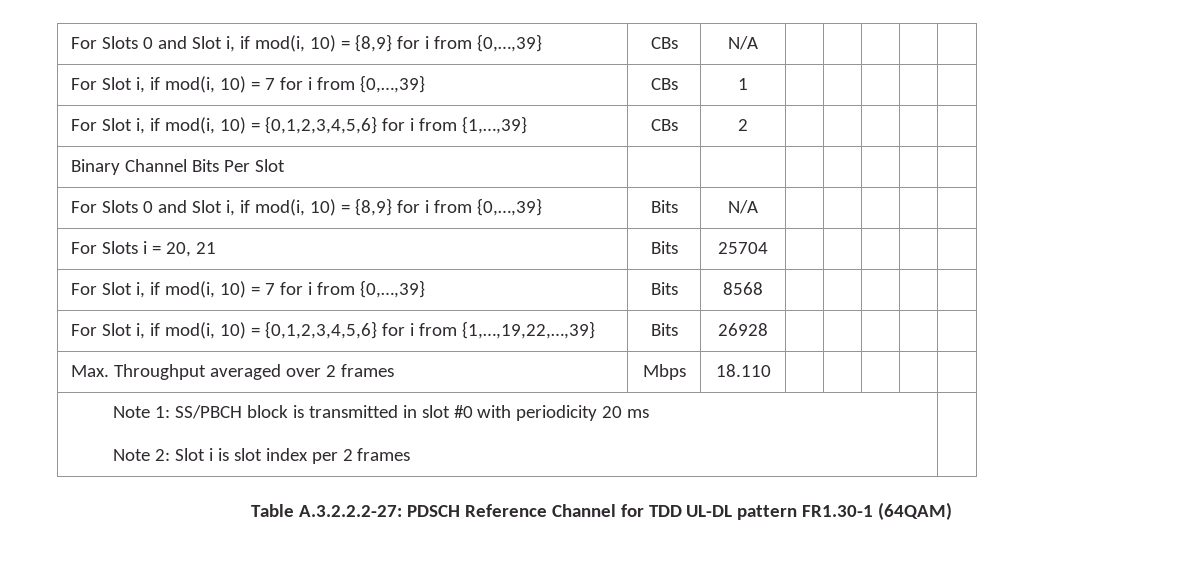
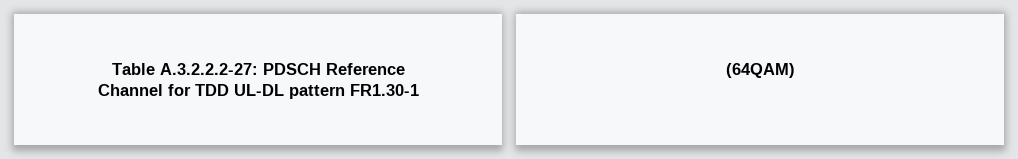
[71,34,543,52] [650,37,678,49] [728,36,758,50] [71,75,426,93] [650,78,678,90] [738,78,748,90] [71,116,528,134] [650,119,678,131] [738,119,748,131] [71,159,286,175] [71,198,543,216] [650,200,678,213] [728,200,758,214] [71,241,217,257] [650,241,678,254] [718,242,768,254] [71,280,426,298] [650,282,678,295] [723,282,763,295] [71,321,596,339] [650,323,678,336] [718,323,768,336] [71,364,395,380] [642,364,686,380] [715,364,771,377] [112,405,650,421] [112,448,411,464] For Slots 0 and Slot i, if mod(i, 10) = {8,9} for i from {0,…,39} | CBs | N/A | | | | | // For Slot i, if mod(i, 10) = 7 for i from {0,…,39} | CBs | 1 | | | | | // For Slot i, if mod(i, 10) = {0,1,2,3,4,5,6} for i from {1,…,39} | CBs | 2 | | | | | // Binary Channel Bits Per Slot | | | | | | | // For Slots 0 and Slot i, if mod(i, 10) = {8,9} for i from {0,…,39} | Bits | N/A | | | | | // For Slots i = 20, 21 | Bits | 25704 | | | | | // For Slot i, if mod(i, 10) = 7 for i from {0,…,39} | Bits | 8568 | | | | | // For Slot i, if mod(i, 10) = {0,1,2,3,4,5,6} for i from {1,…,19,22,…,39} | Bits | 26928 | | | | | // Max. Throughput averaged over 2 frames | Mbps | 18.110 | | | | | // Note 1: SS/PBCH block is transmitted in slot #0 with periodicity 20 ms // Note 2: Slot i is slot index per 2 frames | // -> (111, 69) none

